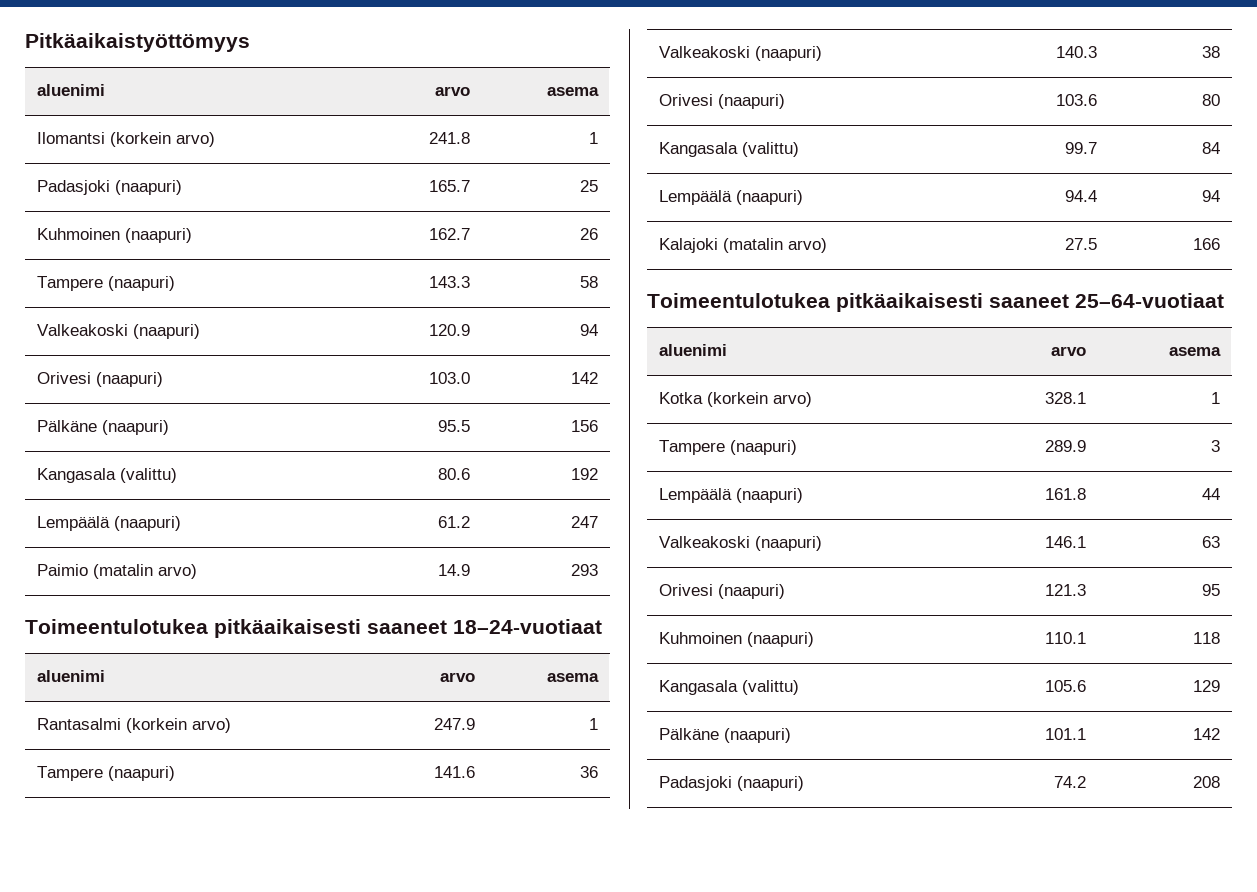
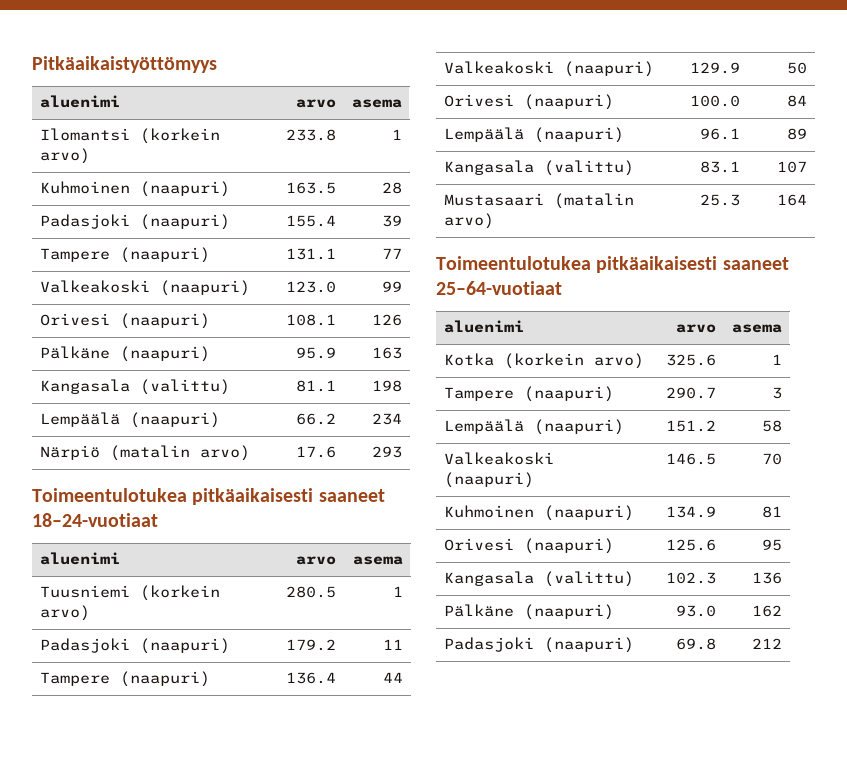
[429,132,471,144] [589,132,599,144] [36,180,182,195] [429,180,471,192] [580,180,599,192] [36,228,192,243] [429,228,471,240] [580,228,599,240] [36,276,175,291] [429,276,471,288] [580,276,599,288] [36,324,200,339] [429,324,471,336] [580,324,599,336] [36,372,163,387] [429,372,471,384] [571,372,599,384] [36,420,169,435] [438,420,471,432] [571,420,599,432] [36,468,177,483] [438,468,471,480] [571,468,599,480] [36,516,181,531] [438,516,471,528] [571,516,599,528] [36,564,197,579] [438,564,471,576] 241.8 | 1 // Padasjoki (naapuri) | 165.7 | 25 // Kuhmoinen (naapuri) | 162.7 | 26 // Tampere (naapuri) | 143.3 | 58 // Valkeakoski (naapuri) | 120.9 | 94 // Orivesi (naapuri) | 103.0 | 142 // Pälkäne (naapuri) | 95.5 | 156 // Kangasala (valittu) | 80.6 | 192 // Lempäälä (naapuri) | 61.2 | 247 // Paimio (matalin arvo) | 14.9 -> [286,129,337,141] [392,129,403,140] [39,181,230,197] [286,182,337,194] [382,182,403,194] [39,214,230,230] [286,215,337,227] [382,215,403,227] [39,247,210,263] [286,248,337,260] [382,248,403,259] [39,280,250,296] [286,281,337,293] [382,281,403,292] [39,313,210,329] [286,314,337,326] [372,314,403,326] [39,346,210,362] [296,347,337,359] [372,347,403,359] [39,379,230,395] [296,380,337,392] [372,380,403,392] [39,412,220,428] [296,413,337,425] [372,413,403,425] [39,445,250,461] [296,446,337,458] 233.8 | 1 // Kuhmoinen (naapuri) | 163.5 | 28 // Padasjoki (naapuri) | 155.4 | 39 // Tampere (naapuri) | 131.1 | 77 // Valkeakoski (naapuri) | 123.0 | 99 // Orivesi (naapuri) | 108.1 | 126 // Pälkäne (naapuri) | 95.9 | 163 // Kangasala (valittu) | 81.1 | 198 // Lempäälä (naapuri) | 66.2 | 234 // Närpiö (matalin arvo) | 17.6
[36,718,231,733] [434,718,476,730] [589,718,599,730] [36,766,175,781] [434,766,476,778] [580,766,599,778] [658,46,822,61] [1056,46,1098,58] [1202,46,1221,58] [658,94,785,109] [1056,94,1098,106] [1202,94,1221,106] [658,142,799,157] [1065,142,1098,154] [1202,142,1221,154] [658,190,803,205] [1065,190,1098,202] [1202,190,1221,202] [658,238,827,253] [1065,238,1098,250] [1193,238,1221,250] Rantasalmi (korkein arvo) | 247.9 | 1 // Tampere (naapuri) | 141.6 | 36 // Valkeakoski (naapuri) | 140.3 | 38 // Orivesi (naapuri) | 103.6 | 80 // Kangasala (valittu) | 99.7 | 84 // Lempäälä (naapuri) | 94.4 | 94 // Kalajoki (matalin arvo) | 27.5 | 166 -> [39,585,220,601] [39,605,90,621] [286,586,337,598] [393,586,404,597] [39,638,230,654] [286,639,337,651] [383,639,404,650] [39,671,210,687] [286,672,337,684] [383,672,404,683] [443,61,654,77] [690,62,741,74] [787,62,808,74] [443,94,614,110] [690,95,741,107] [787,95,808,107] [443,127,624,143] [700,128,741,140] [787,128,808,140] [443,160,634,176] [700,161,741,173] [777,161,808,173] [443,193,634,209] [443,213,494,229] [700,194,741,206] [777,194,808,206] Tuusniemi (korkein arvo) | 280.5 | 1 // Padasjoki (naapuri) | 179.2 | 11 // Tampere (naapuri) | 136.4 | 44 // Valkeakoski (naapuri) | 129.9 | 50 // Orivesi (naapuri) | 100.0 | 84 // Lempäälä (naapuri) | 96.1 | 89 // Kangasala (valittu) | 83.1 | 107 // Mustasaari (matalin arvo) | 25.3 | 164
[1045,392,1087,404] [1211,392,1221,404] [658,440,797,455] [1045,440,1087,452] 328.1 | 1 // Tampere (naapuri) | 289.9 -> [666,354,717,366] [772,354,783,365] [443,386,614,402] [666,387,717,399] 325.6 | 1 // Tampere (naapuri) | 290.7
[1045,488,1087,500] [1202,488,1221,500] [658,536,822,551] [1045,536,1087,548] [1202,536,1221,548] [658,584,785,599] [1045,584,1087,596] 161.8 | 44 // Valkeakoski (naapuri) | 146.1 | 63 // Orivesi (naapuri) | 121.3 -> [666,420,717,432] [762,420,783,432] [443,452,554,465] [443,472,534,488] [666,453,717,465] [762,453,783,465] [443,505,634,521] [666,506,717,518] [762,506,783,518] [443,538,614,554] [666,539,717,551] 151.2 | 58 // Valkeakoski (naapuri) | 146.5 | 70 // Kuhmoinen (naapuri) | 134.9 | 81 // Orivesi (naapuri) | 125.6
[658,632,814,647] [1045,632,1087,644] [1193,632,1221,644] [658,680,799,695] [1045,680,1087,692] [1193,680,1221,692] [658,728,791,743] [1045,728,1087,740] [1193,728,1221,740] [658,776,804,791] [1054,776,1087,788] [1193,776,1221,788] // Kuhmoinen (naapuri) | 110.1 | 118 // Kangasala (valittu) | 105.6 | 129 // Pälkäne (naapuri) | 101.1 | 142 // Padasjoki (naapuri) | 74.2 | 208 -> [443,571,634,587] [666,572,717,584] [752,572,783,584] [443,604,614,620] [676,605,717,617] [752,605,783,617] [443,637,634,653] [676,638,717,650] [752,638,783,649] // Kangasala (valittu) | 102.3 | 136 // Pälkäne (naapuri) | 93.0 | 162 // Padasjoki (naapuri) | 69.8 | 212

